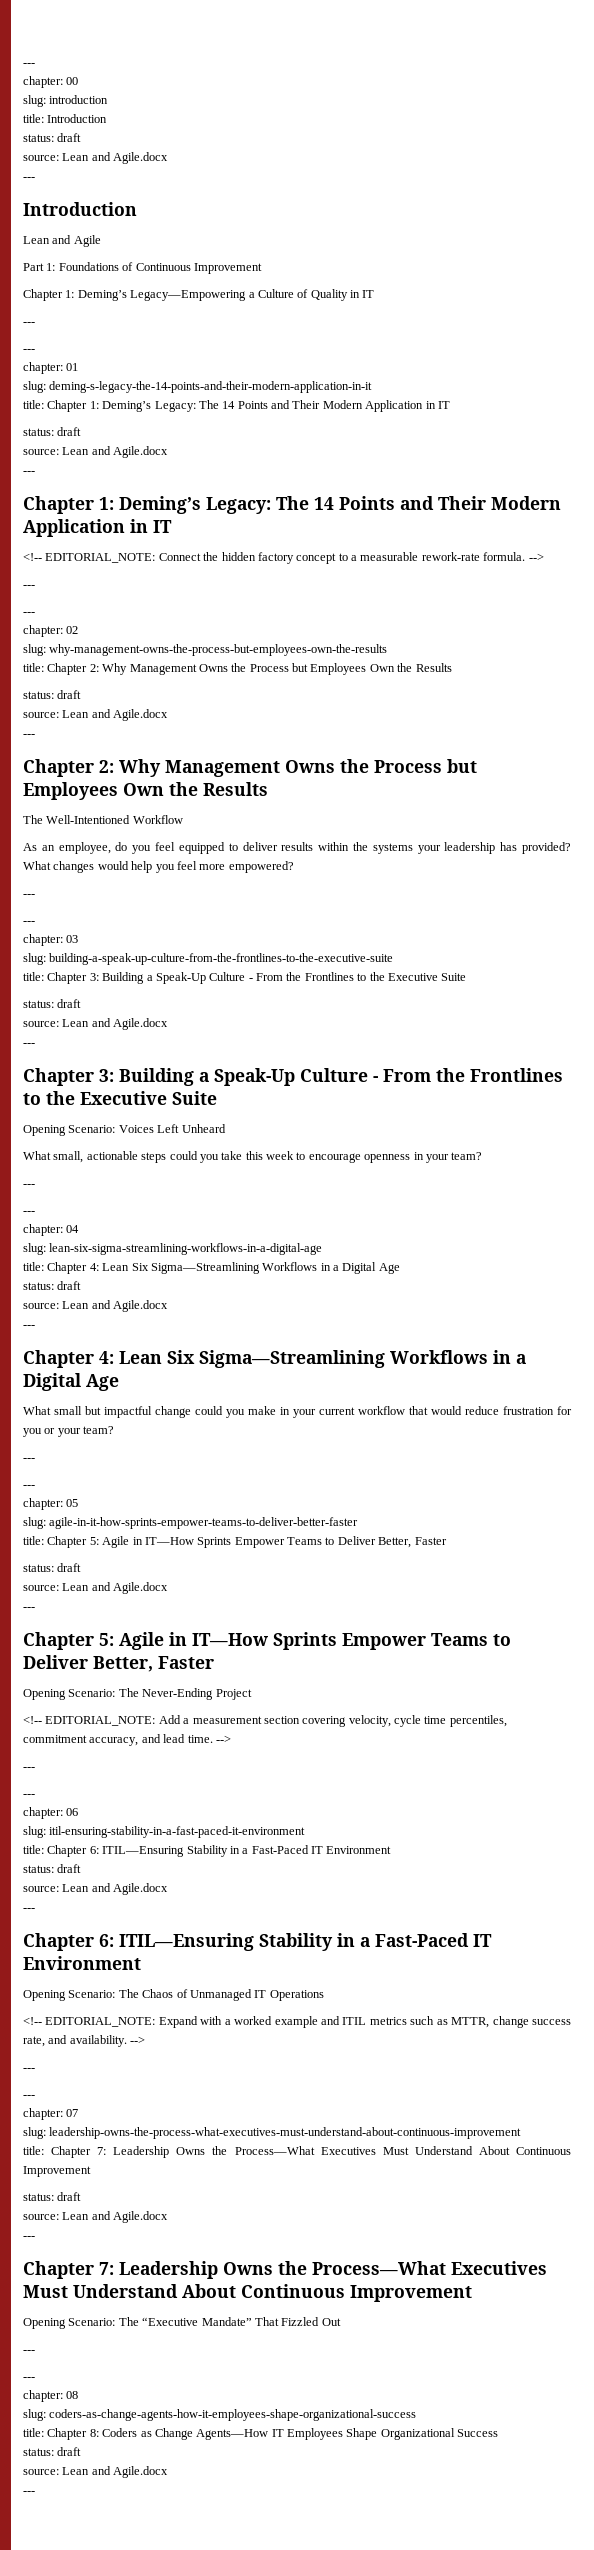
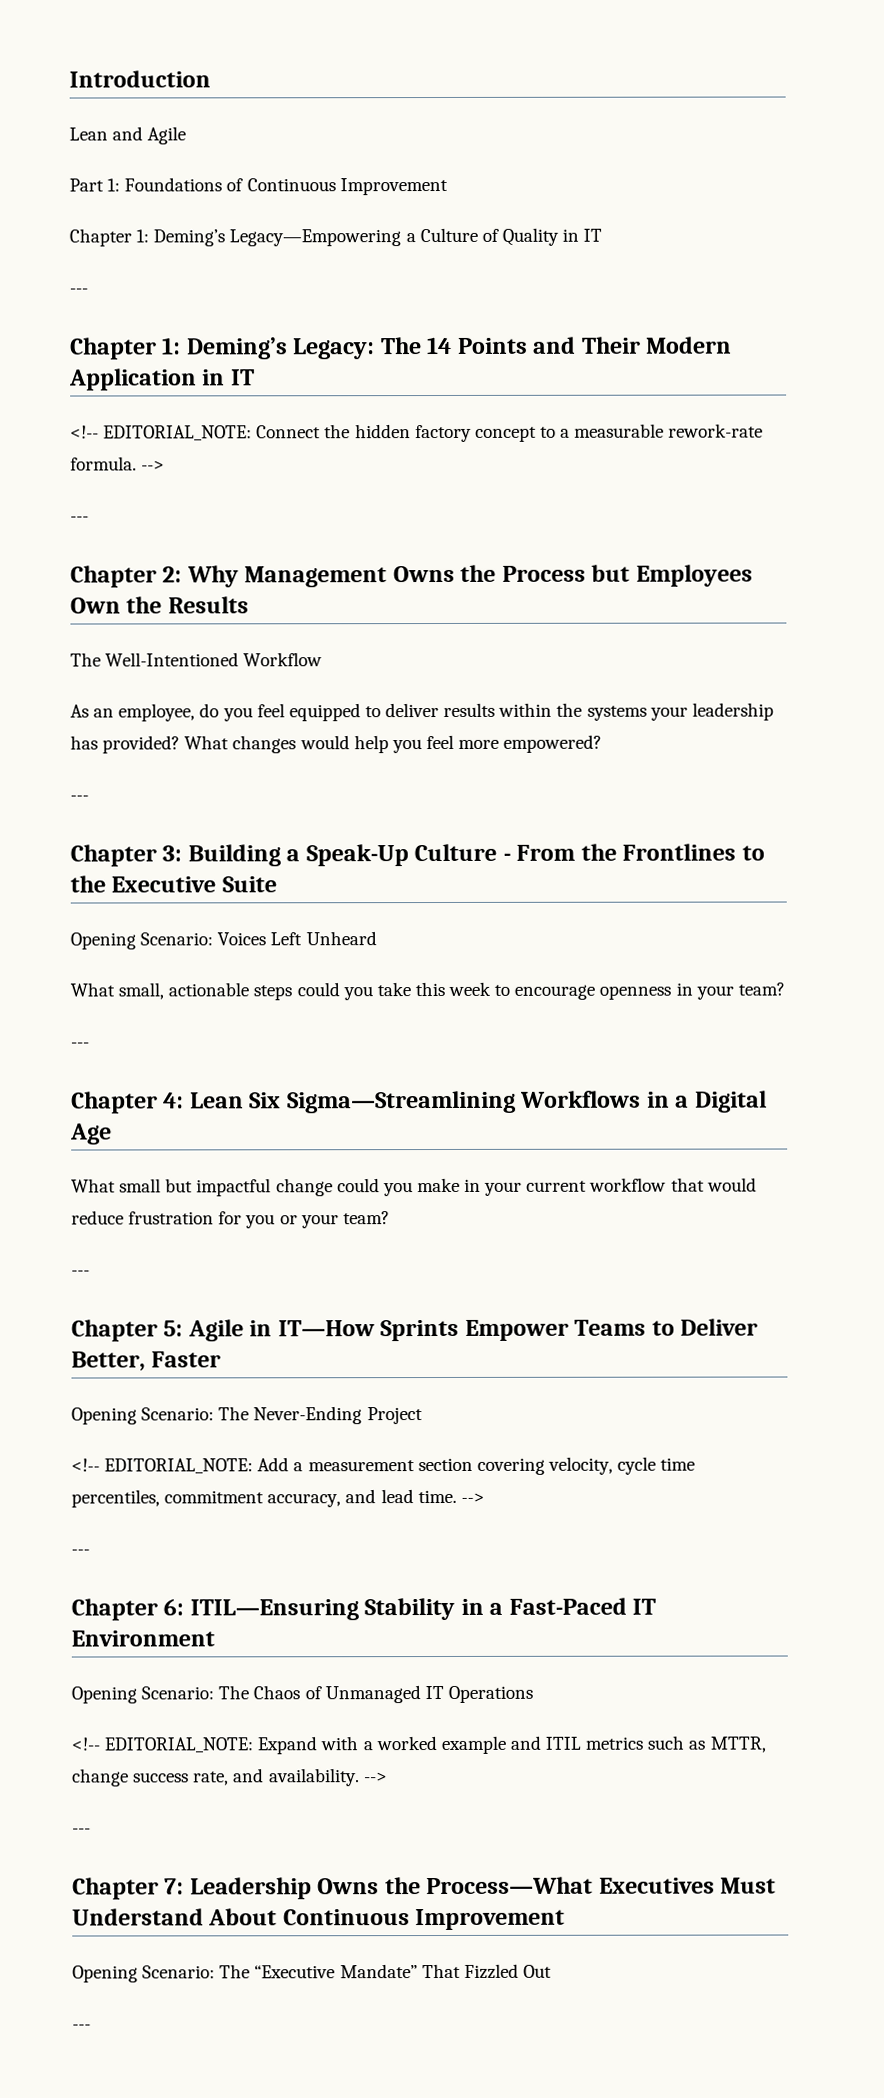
[23,63,35,66] [23,76,79,88] [23,95,109,107] [23,114,108,123] [23,133,82,142] [23,152,169,164] [23,177,35,180] --- // chapter: 00 // slug: introduction // title: Introduction // status: draft // source: Lean and Agile.docx // --- // -> (69, 79) none
[23,349,35,352] [23,362,79,374] [23,381,373,393] [23,400,450,412] [23,427,82,436] [23,446,169,458] [23,471,35,474] // --- // chapter: 01 // slug: deming-s-legacy-the-14-points-and-their-modern-application-in-it // title: Chapter 1: Deming’s Legacy: The 14 Points and Their Modern Application in IT // status: draft // source: Lean and Agile.docx // --- -> (88, 291) none
[23,612,35,615] [23,625,79,637] [23,644,388,656] [23,663,452,675] [23,690,82,699] [23,709,169,721] [23,734,35,737] // --- // chapter: 02 // slug: why-management-owns-the-process-but-employees-own-the-results // title: Chapter 2: Why Management Owns the Process but Employees Own the Results // status: draft // source: Lean and Agile.docx // --- -> (89, 519) none
[23,921,35,924] [23,934,79,946] [23,953,394,965] [23,972,467,984] [23,999,82,1008] [23,1018,169,1030] [23,1043,35,1046] // --- // chapter: 03 // slug: building-a-speak-up-culture-from-the-frontlines-to-the-executive-suite // title: Chapter 3: Building a Speak-Up Culture - From the Frontlines to the Executive Suite // status: draft // source: Lean and Agile.docx // --- -> (89, 798) none
[23,1211,35,1214] [23,1224,80,1236] [23,1243,323,1255] [23,1262,400,1274] [23,1281,82,1290] [23,1300,169,1312] [23,1325,35,1328] // --- // chapter: 04 // slug: lean-six-sigma-streamlining-workflows-in-a-digital-age // title: Chapter 4: Lean Six Sigma—Streamlining Workflows in a Digital Age // status: draft // source: Lean and Agile.docx // --- -> (89, 1045) none
[23,1485,35,1488] [23,1498,79,1510] [23,1517,359,1529] [23,1536,447,1548] [23,1563,82,1572] [23,1582,169,1594] [23,1607,35,1610] // --- // chapter: 05 // slug: agile-in-it-how-sprints-empower-teams-to-deliver-better-faster // title: Chapter 5: Agile in IT—How Sprints Empower Teams to Deliver Better, Faster // status: draft // source: Lean and Agile.docx // --- -> (90, 1273) none
[23,1794,35,1797] [23,1807,79,1819] [23,1826,306,1838] [23,1845,392,1857] [23,1864,82,1873] [23,1883,169,1895] [23,1908,35,1911] // --- // chapter: 06 // slug: itil-ensuring-stability-in-a-fast-paced-it-environment // title: Chapter 6: ITIL—Ensuring Stability in a Fast-Paced IT Environment // status: draft // source: Lean and Agile.docx // --- -> (90, 1552) none
[23,2095,35,2098] [23,2108,79,2120] [23,2127,522,2139] [23,2146,571,2158] [23,2166,91,2177] [23,2192,82,2201] [23,2211,169,2223] [23,2236,35,2239] // --- // chapter: 07 // slug: leadership-owns-the-process-what-executives-must-understand-about-continuous-improvement // title: Chapter 7: Leadership Owns the Process—What Executives Must Understand About Continuous Improvement // status: draft // source: Lean and Agile.docx // --- -> (91, 1831) none
[23,2377,35,2380] [23,2390,79,2402] [23,2409,417,2421] [23,2428,499,2440] [23,2447,82,2456] [23,2466,169,2478] [23,2491,35,2494] // --- // chapter: 08 // slug: coders-as-change-agents-how-it-employees-shape-organizational-success // title: Chapter 8: Coders as Change Agents—How IT Employees Shape Organizational Success // status: draft // source: Lean and Agile.docx // --- -> (91, 2027) none

